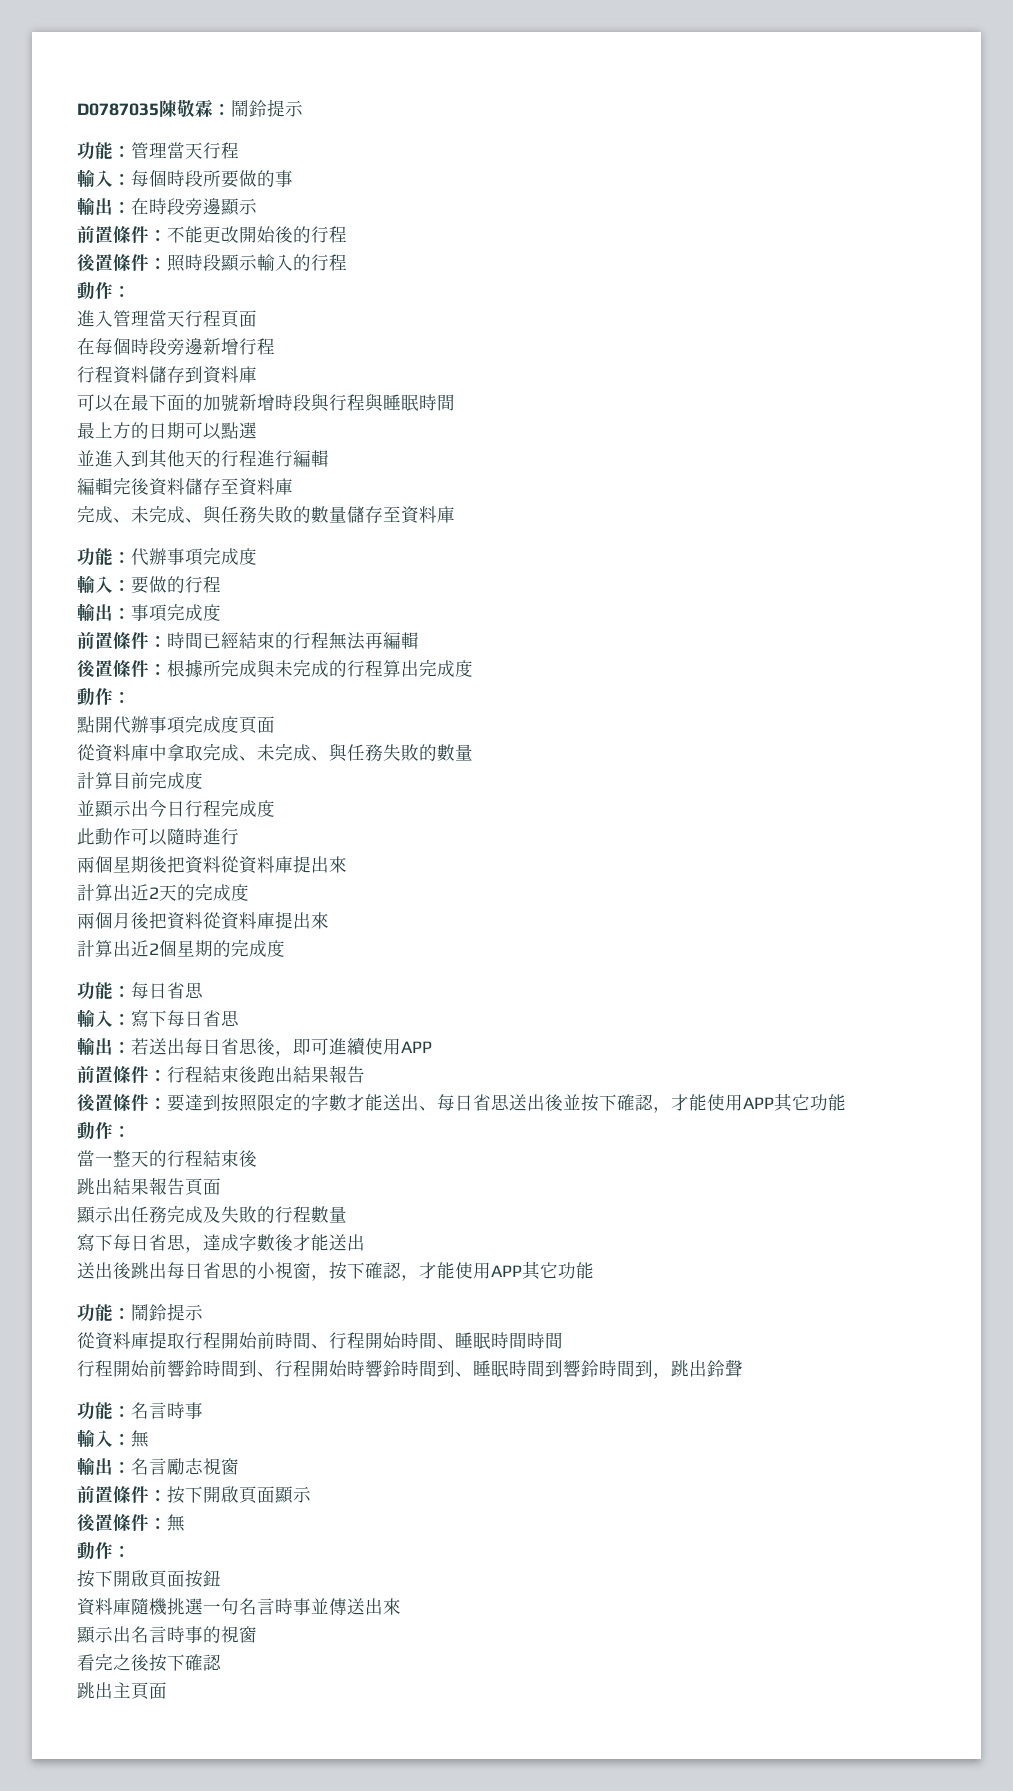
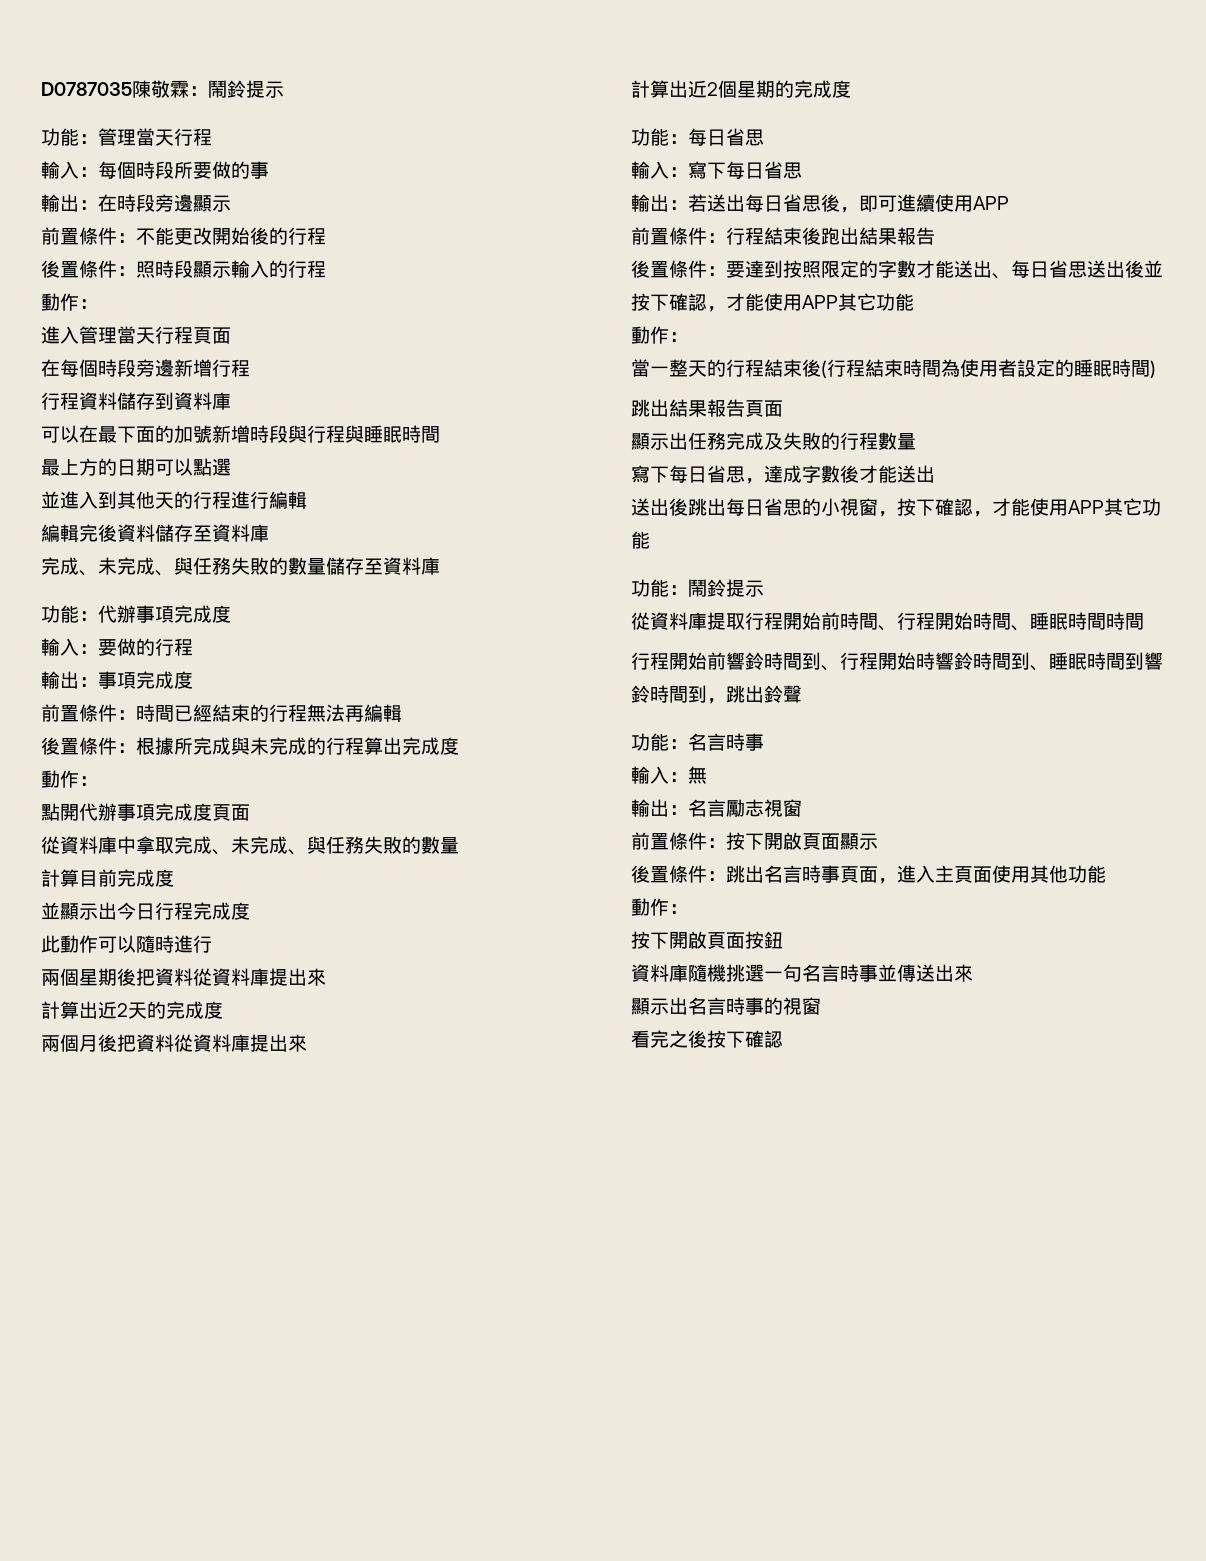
(257, 1158) none -> [821,359,1156,378] (行程結束時間為使用者設定的睡眠時間)
[167,1514,185,1532] 無 -> [726,865,1106,884] 跳出名言時事頁面，進入主頁面使用其他功能
[77,1682,167,1700] // 跳出主頁面 -> (783, 1039) none

